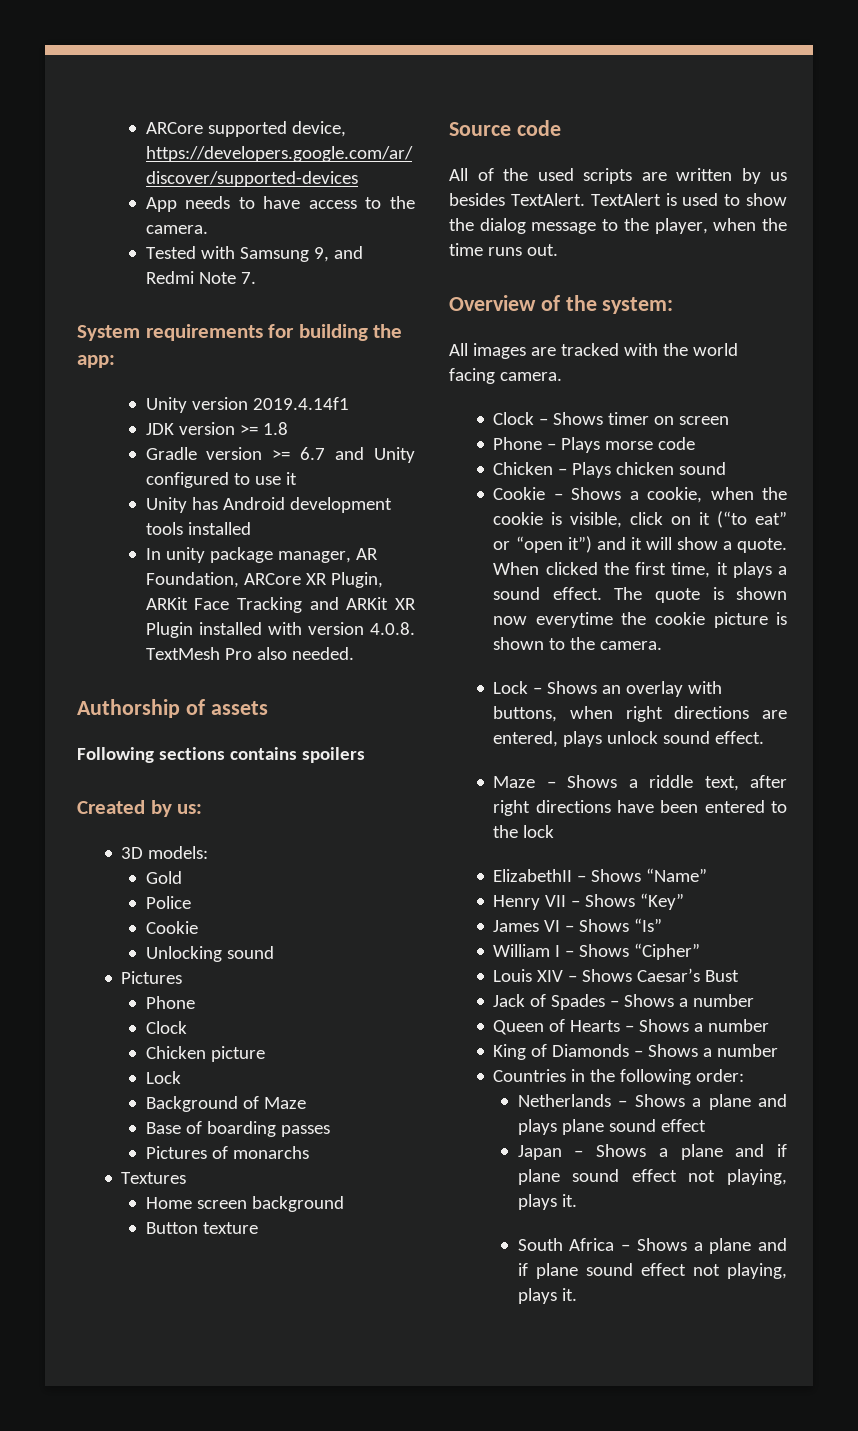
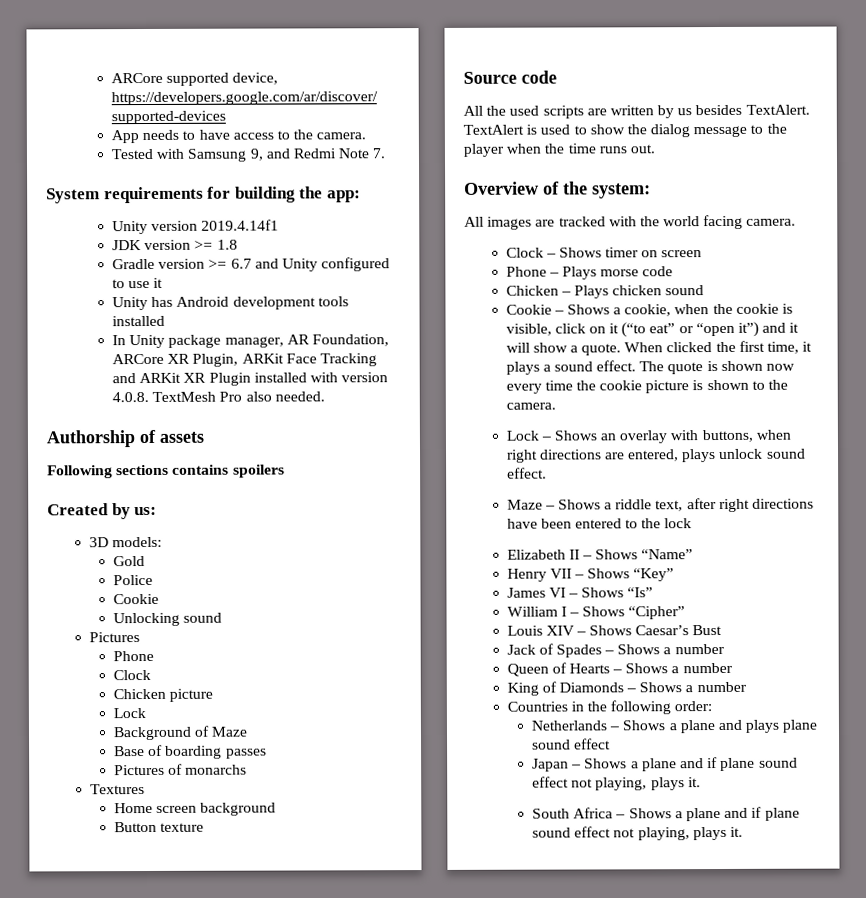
[165,547,205,563] unity -> [129,334,166,349] Unity
[477,168,494,181] of -> (483, 110) none
[654,218,708,234] player, -> [463,143,504,157] player
[535,612,613,628] everytime -> [505,380,573,394] every time
[493,869,573,882] ElizabethII -> [506,549,580,560] Elizabeth II

